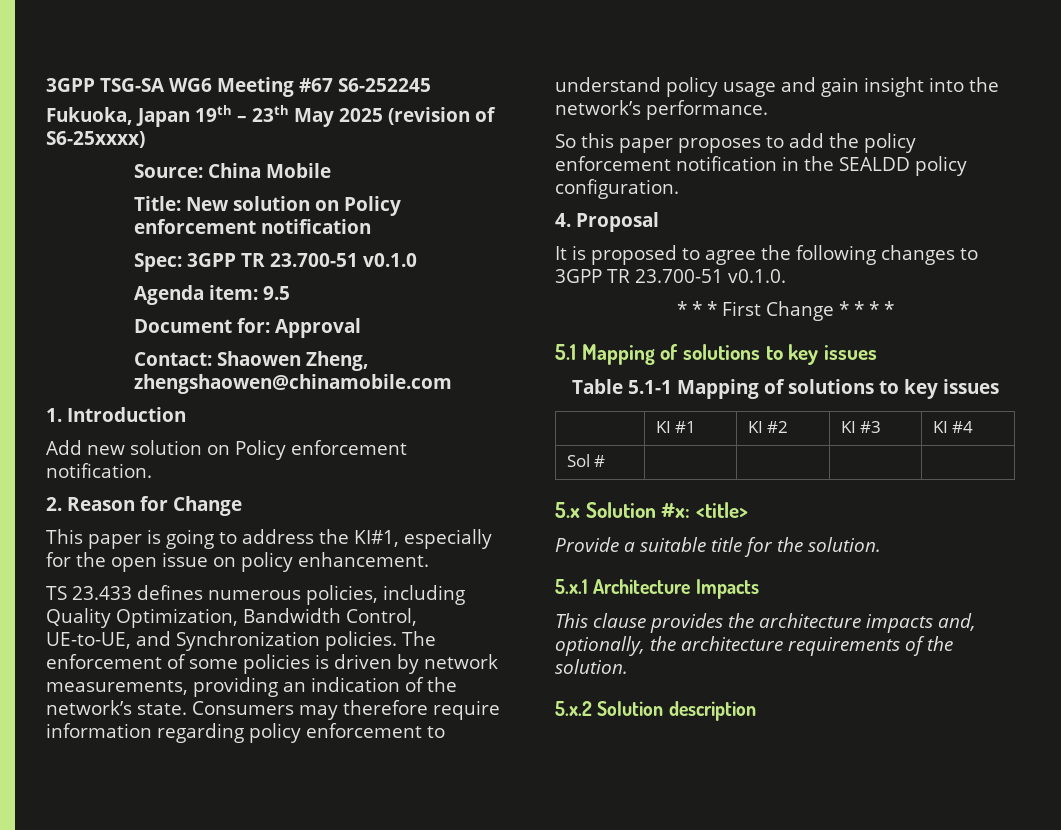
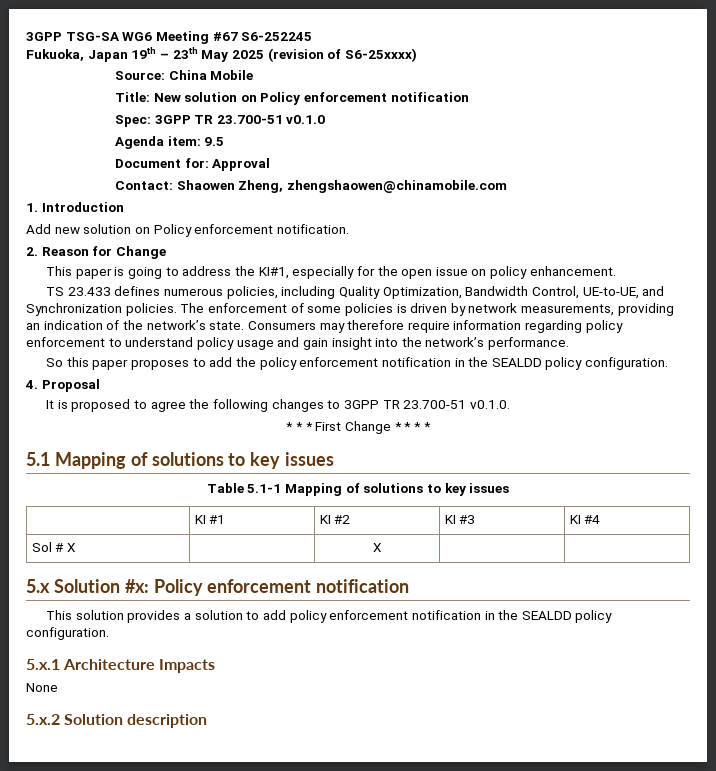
(606, 461) | | -> [66,543,76,552] [373,543,382,552] X | | X
[696,502,749,518] [555,537,881,557] [555,579,759,599] [555,613,976,633] [555,636,953,656] [555,659,628,674] <title> // Provide a suitable title for the solution. // 5.x.1 Architecture Impacts // This clause provides the architecture impacts and, optionally, the architecture requirements of the solution. -> [153,579,410,596] [46,610,613,623] [26,627,109,640] [26,659,216,673] [26,683,58,692] Policy enforcement notification // This solution provides a solution to add policy enforcement notification in the SEALDD policy configuration. // 5.x.1 Architecture Impacts // None

